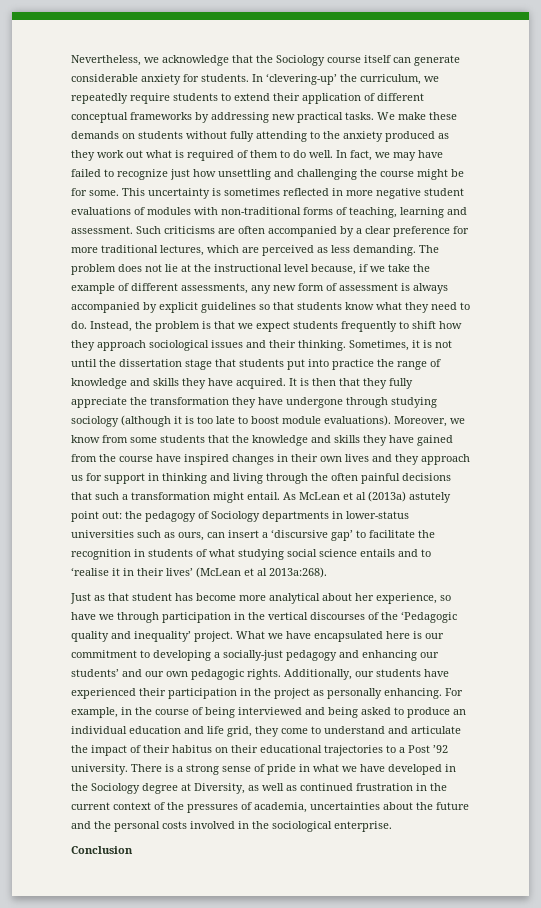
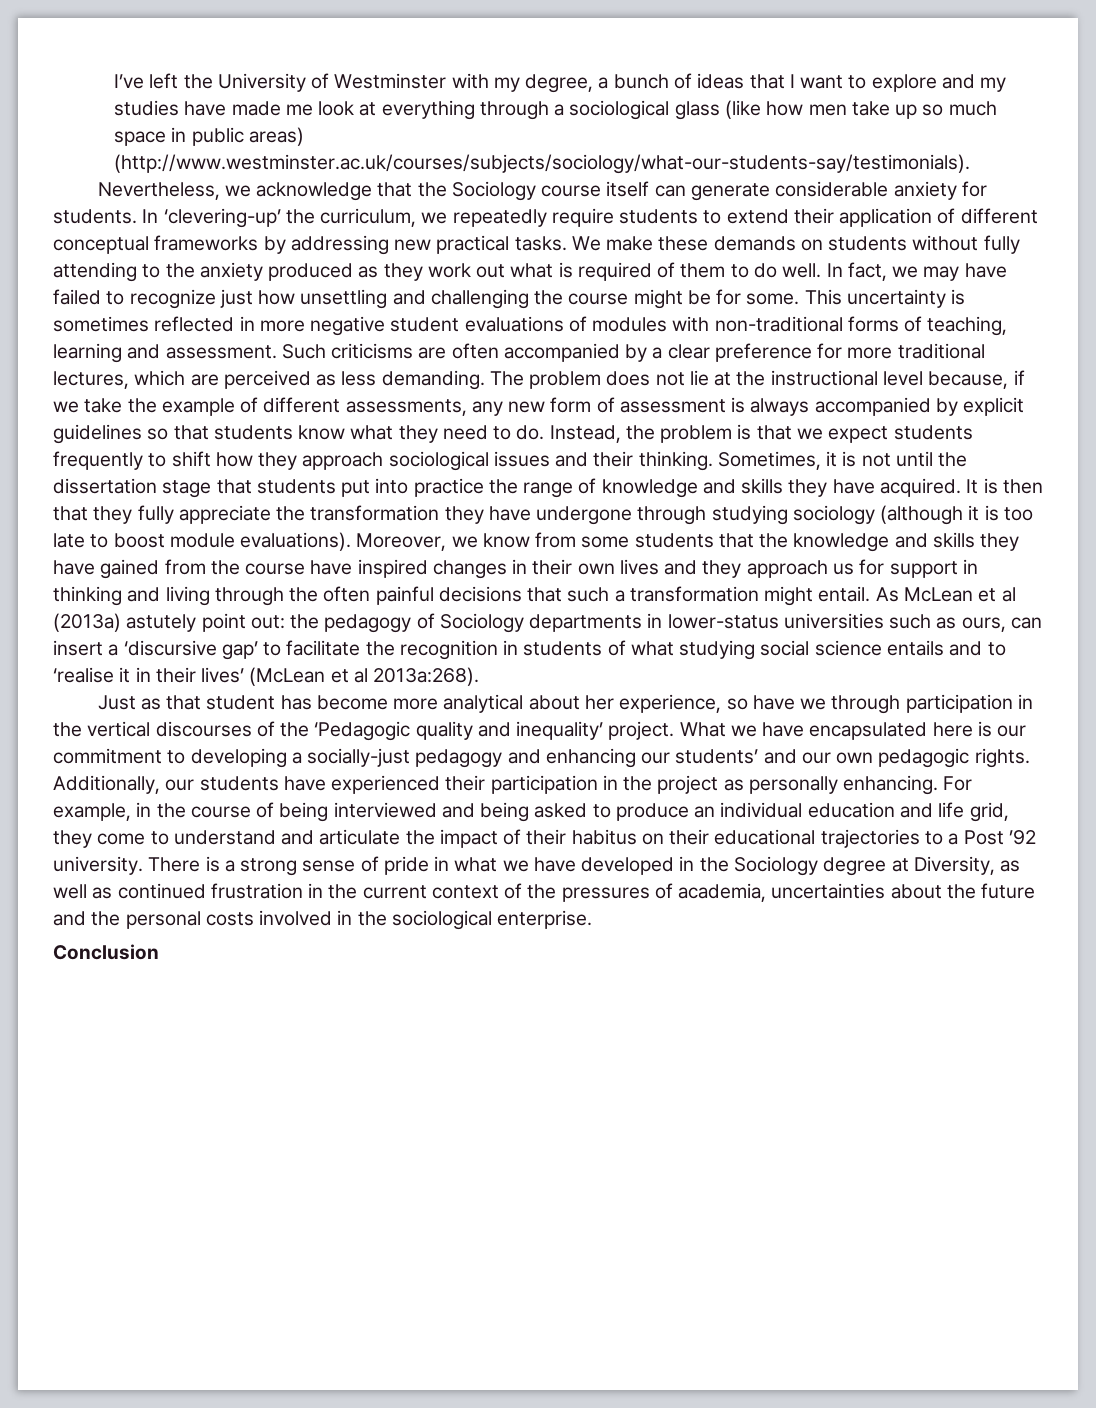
(71, 60) none -> [114,73,1007,93] [114,100,997,120] [114,127,304,146] [114,154,971,174] I’ve left the University of Westminster with my degree, a bunch of ideas that I want to explore and my studies have made me look at everything through a sociological glass (like how men take up so much space in public areas) (http://www.westminster.ac.uk/courses/subjects/sociology/what-our-students-say/testimonials). //

